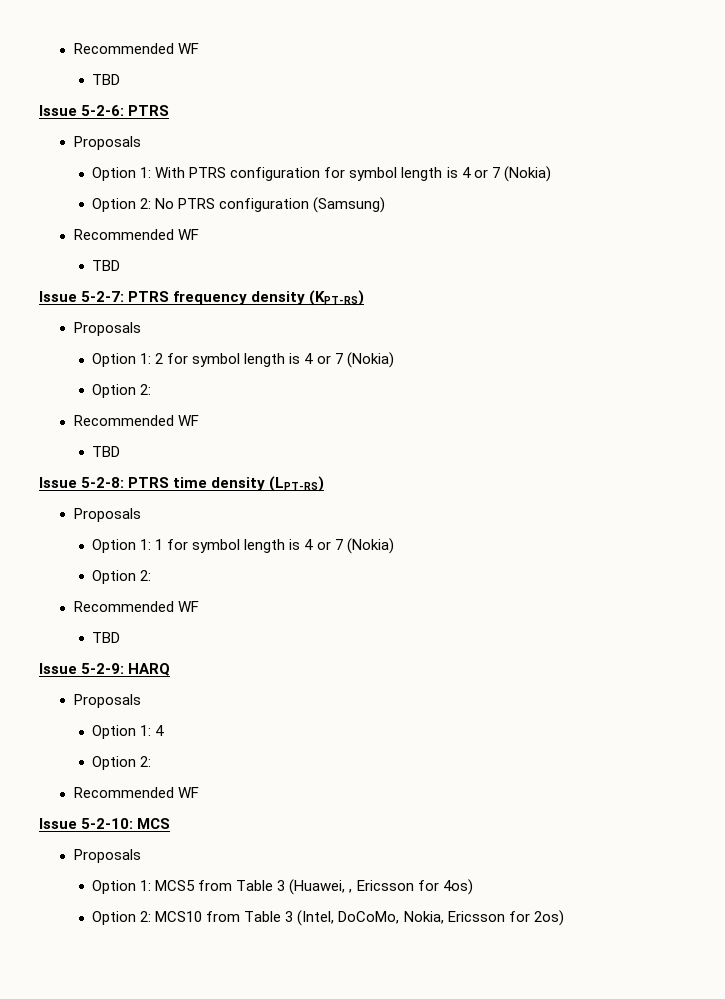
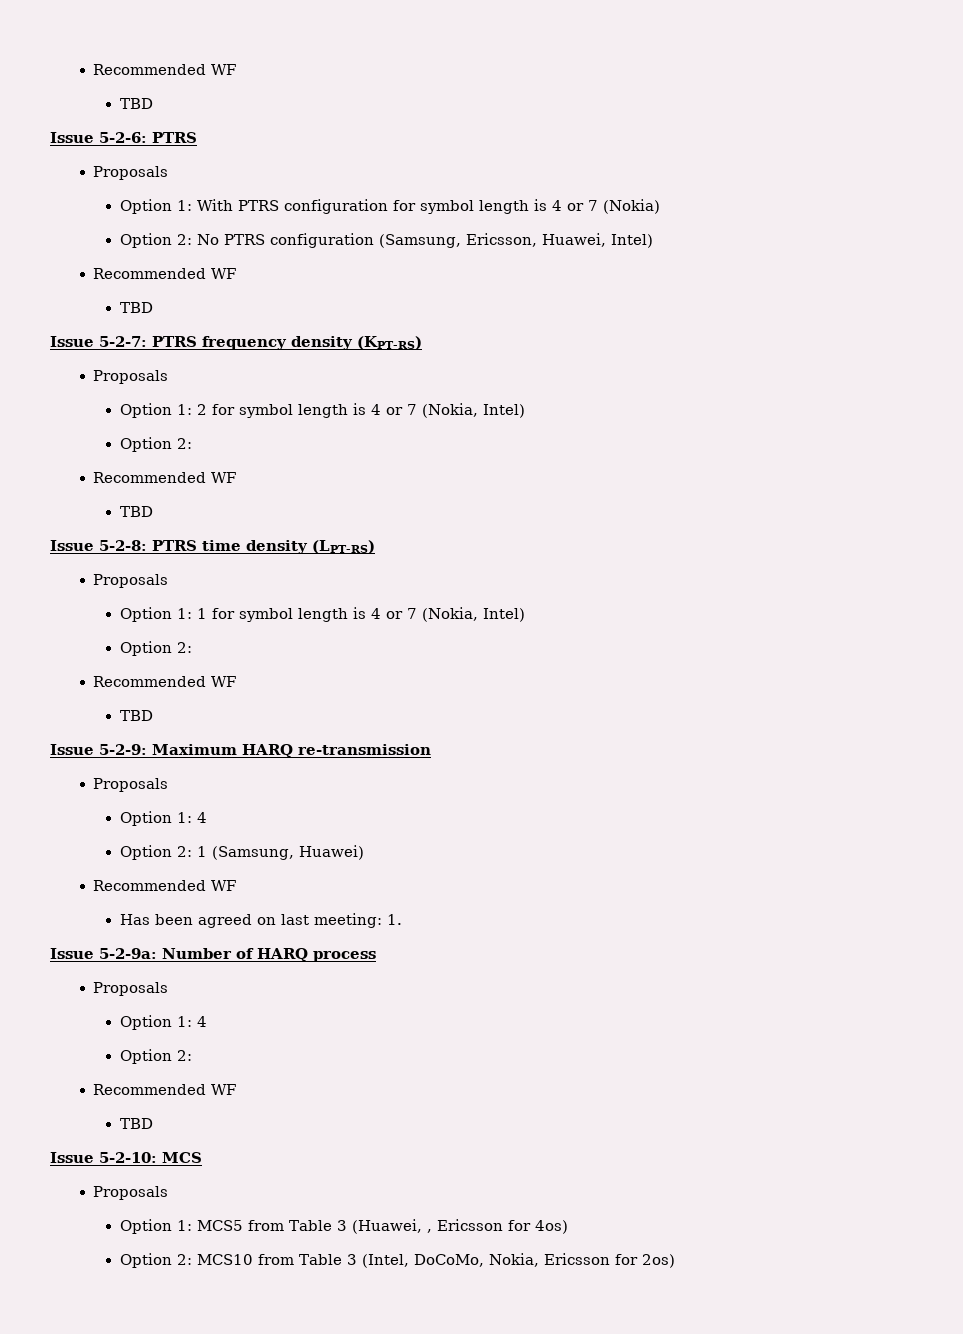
[313,197,386,213] (Samsung) -> [378,233,653,248] (Samsung, Ericsson, Huawei, Intel)
[346,352,394,368] (Nokia) -> [421,403,525,418] (Nokia, Intel)
[346,538,394,554] (Nokia) -> [421,607,525,622] (Nokia, Intel)
[128,663,171,676] HARQ -> [152,744,431,758] [93,778,169,792] [119,811,207,826] [119,845,364,860] [93,880,237,891] [119,913,402,928] [50,948,376,962] Maximum HARQ re-transmission // Proposals // Option 1: 4 // Option 2: 1 (Samsung, Huawei) // Recommended WF // Has been agreed on last meeting: 1. // Issue 5-2-9a: Number of HARQ process
(199, 792) none -> [119,1118,153,1129] // TBD

